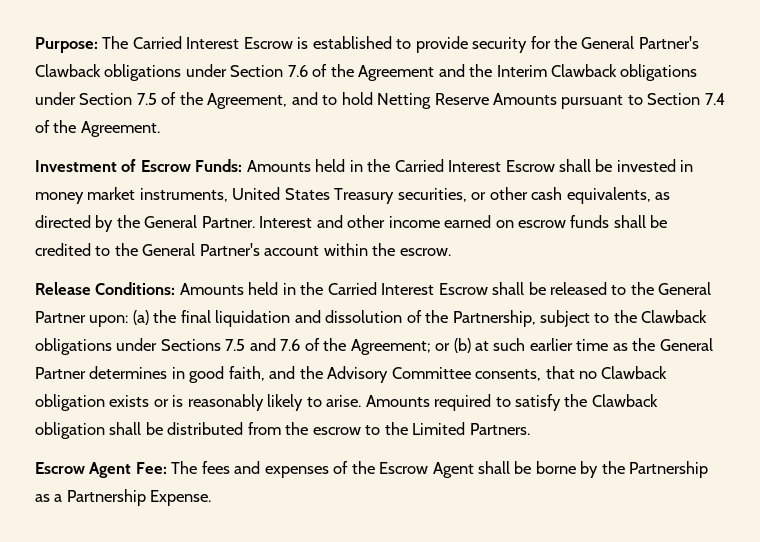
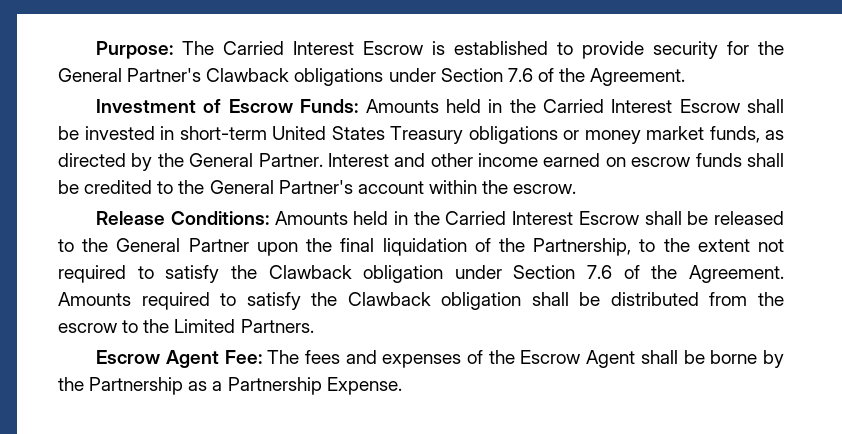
[358,64,698,81] [35,92,725,109] [35,120,77,133] Agreement and the Interim Clawback obligations under Section 7.5 of the Agreement, and to hold Netting Reserve Amounts pursuant to Section 7.4 of the -> (586, 75) none
[35,187,651,204] money market instruments, United States Treasury securities, or other cash equivalents, -> [179,126,760,144] short-term United States Treasury obligations or money market funds,
[89,310,149,327] upon: (a) -> [256,242,298,256] upon
[294,310,403,323] and dissolution -> (467, 247) none
[540,310,708,327] [35,338,713,355] [35,366,668,383] [35,394,362,411] subject to the Clawback obligations under Sections 7.5 and 7.6 of the Agreement; or (b) at such earlier time as the General Partner determines in good faith, and the Advisory Committee consents, that no Clawback obligation exists or is reasonably likely to arise. -> [639,238,784,252] [58,265,784,283] to the extent not required to satisfy the Clawback obligation under Section 7.6 of the Agreement.

